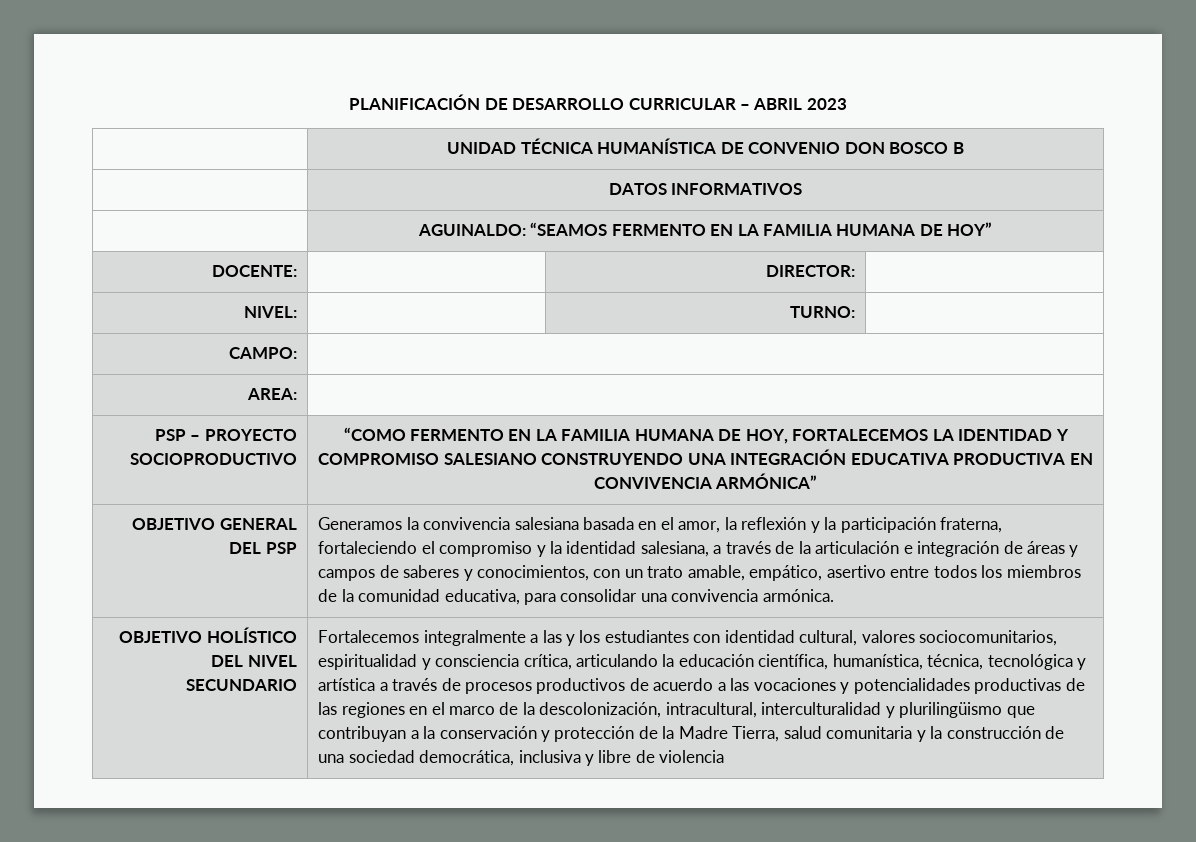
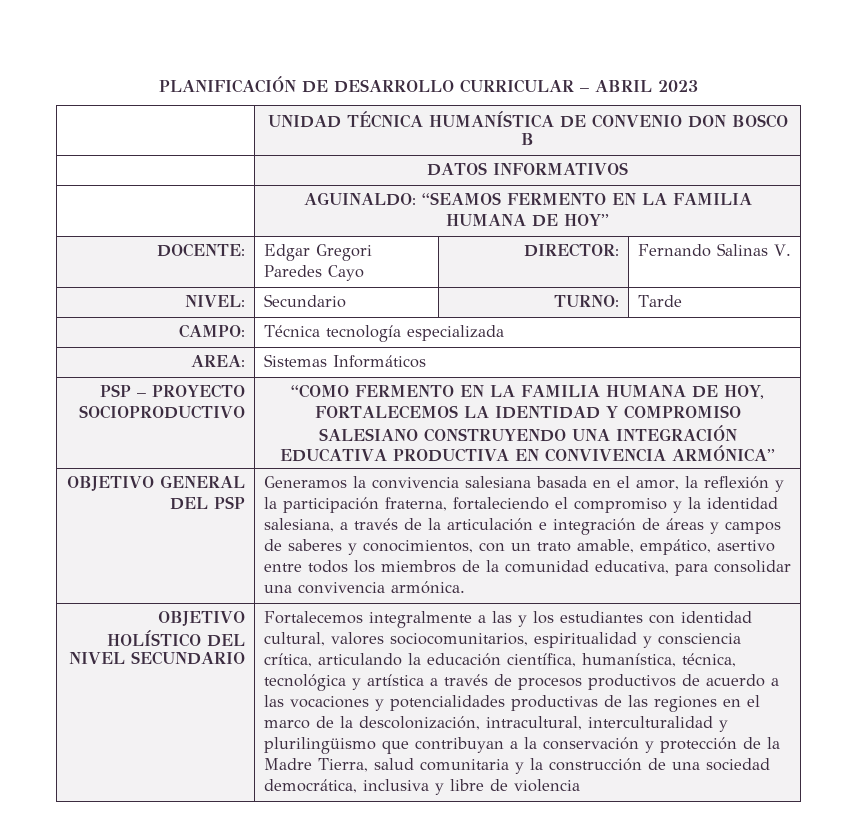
[765,265,855,277] | DIRECTOR: | -> [263,244,372,261] [263,265,364,281] [524,243,620,257] [637,243,791,257] Edgar Gregori Paredes Cayo | DIRECTOR: | Fernando Salinas V.
(297, 312) none -> [263,294,346,308] Secundario
(855, 312) none -> [637,295,682,307] Tarde
(297, 353) none -> [263,325,504,342] Técnica tecnología especializada
(297, 394) none -> [263,354,426,368] Sistemas Informáticos

